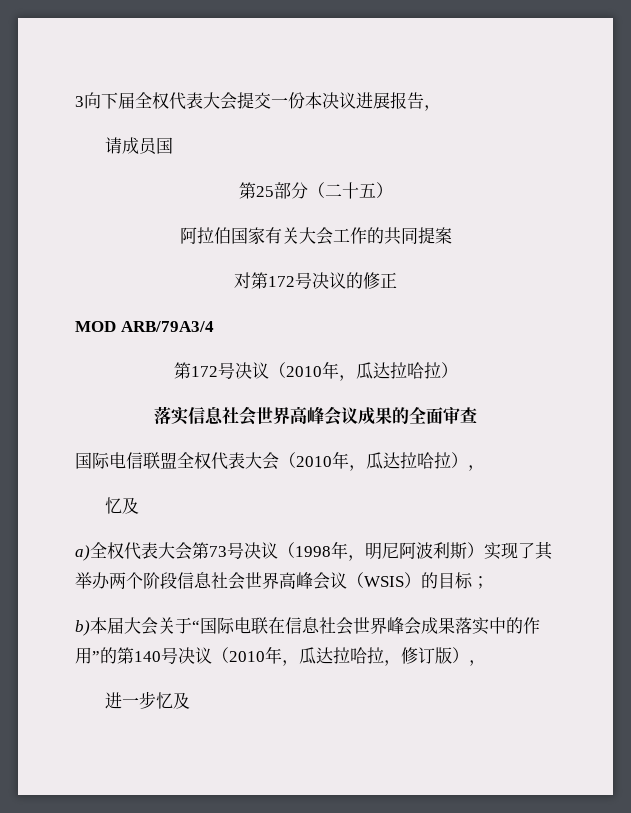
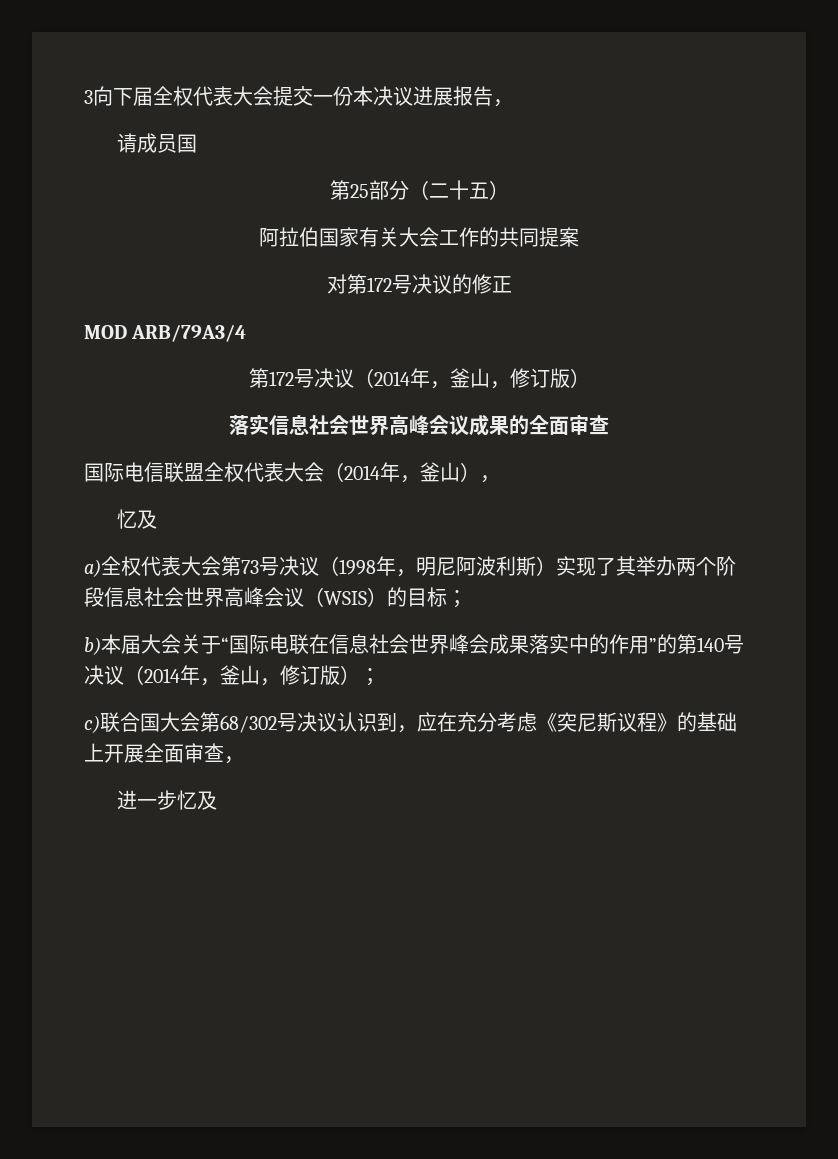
[285,361,441,381] 2010年，瓜达拉哈拉 -> [373,368,570,389] 2014年，釜山，修订版
[296,451,451,471] 2010年，瓜达拉哈拉 -> [344,462,460,483] 2014年，釜山
[229,646,469,666] 2010年，瓜达拉哈拉，修订版） -> [144,665,380,686] [84,712,737,733] [84,743,224,763] 2014年，釜山，修订版）； // c)联合国大会第68/302号决议认识到，应在充分考虑《突尼斯议程》的基础上开展全面审查

